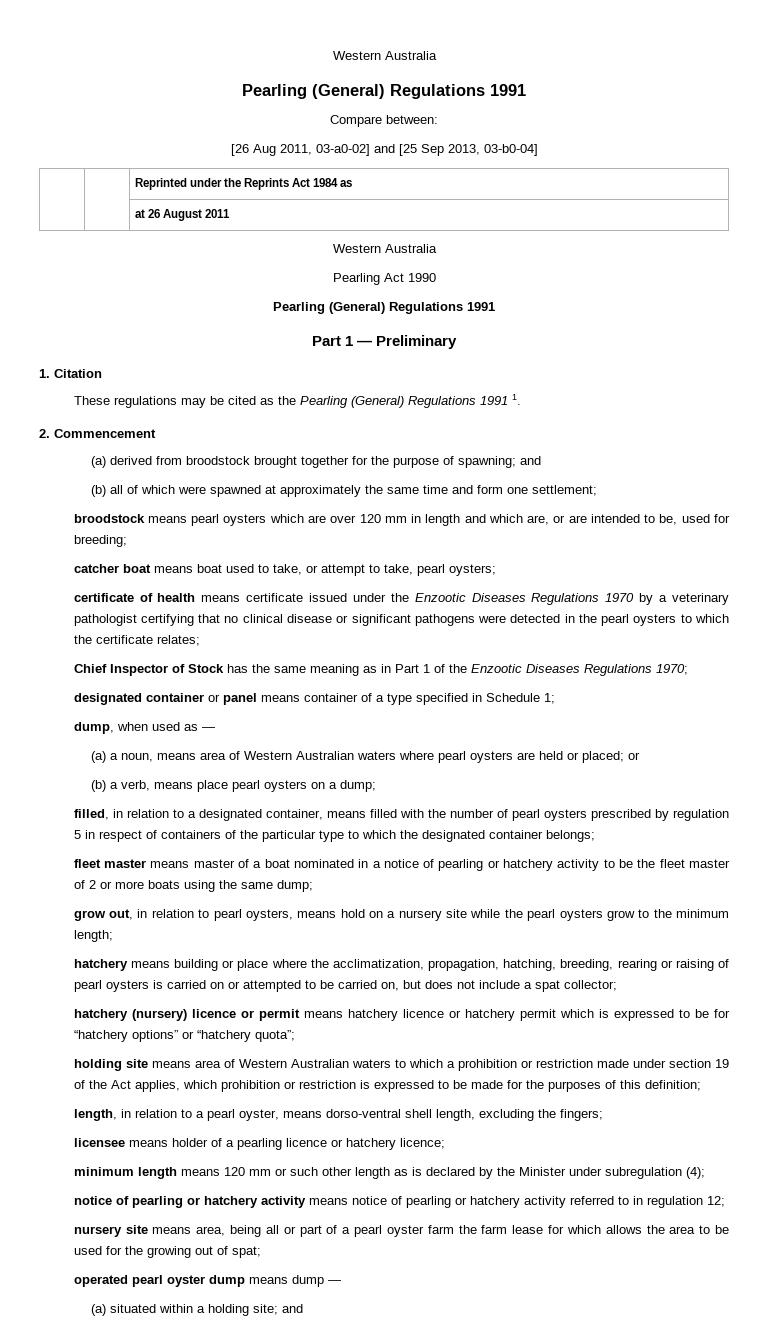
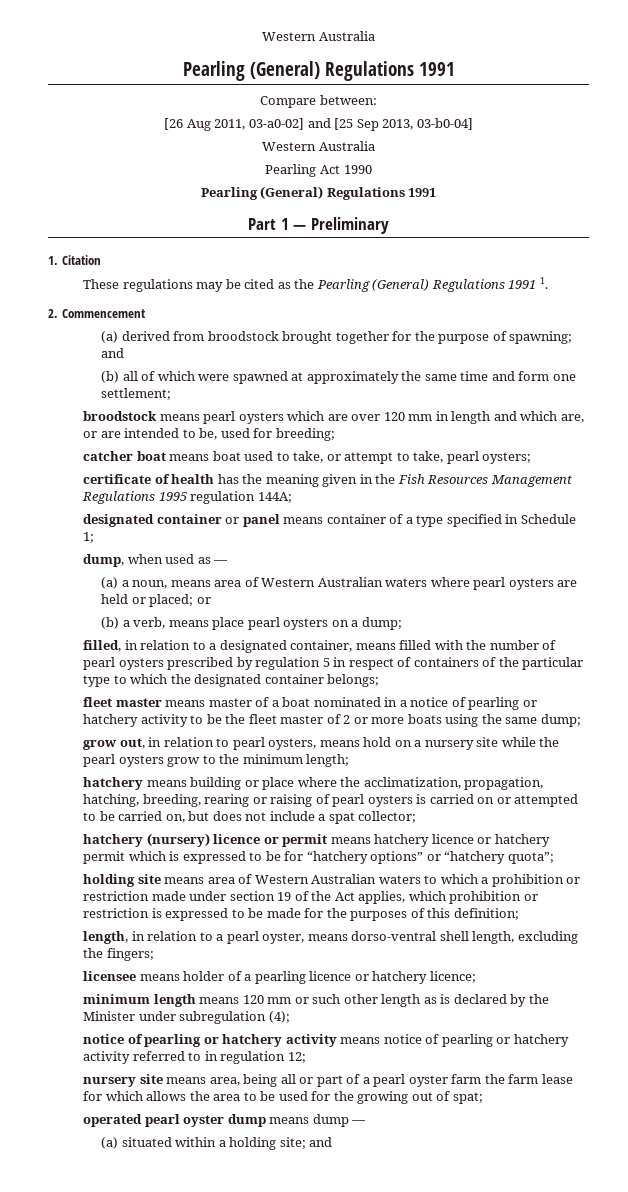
[134,178,353,190] [134,209,230,221] // | | Reprinted under the Reprints Act 1984 as // | | at 26 August 2011 -> (473, 124) none
[201,593,729,605] [73,614,730,626] [73,635,200,646] [73,664,688,676] means certificate issued under the Enzootic Diseases Regulations 1970 by a veterinary pathologist certifying that no clinical disease or significant pathogens were detected in the pearl oysters to which the certificate relates; // Chief Inspector of Stock has the same meaning as in Part 1 of the Enzootic Diseases Regulations 1970; -> [217,474,572,487] [82,491,292,504] has the meaning given in the Fish Resources Management Regulations 1995 regulation 144A;

